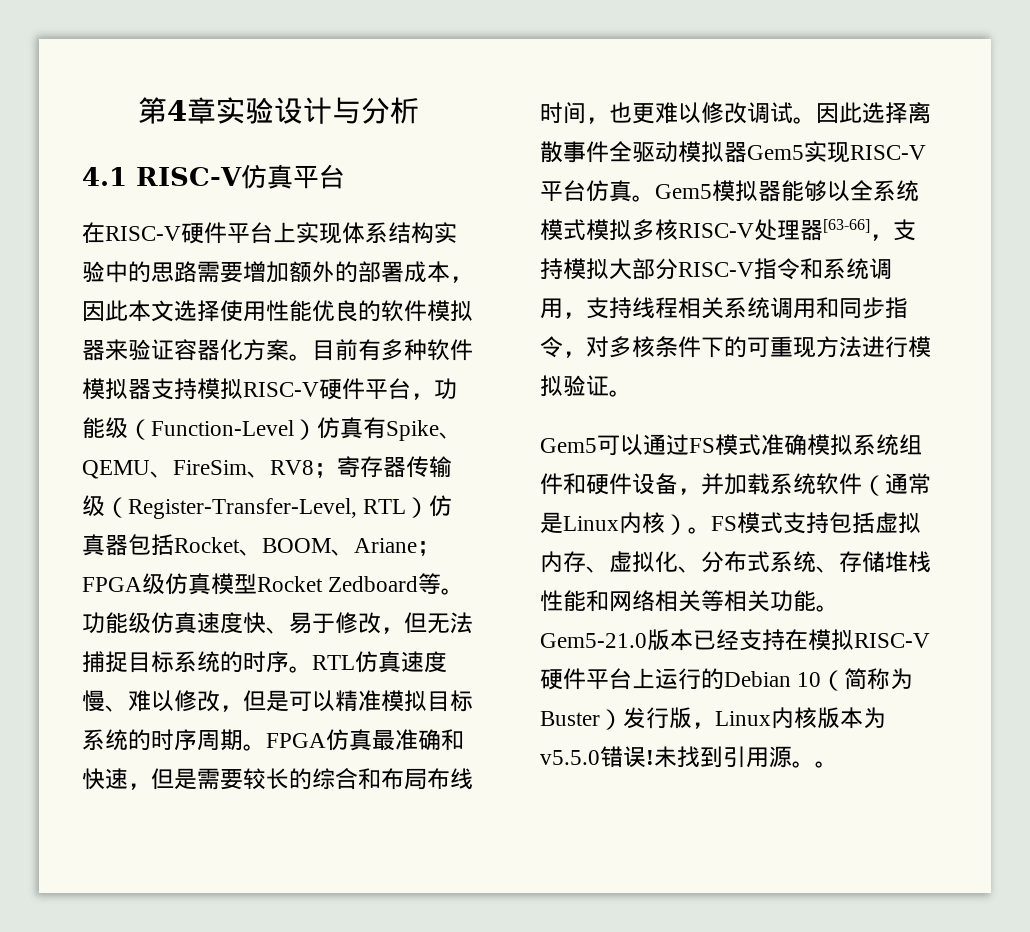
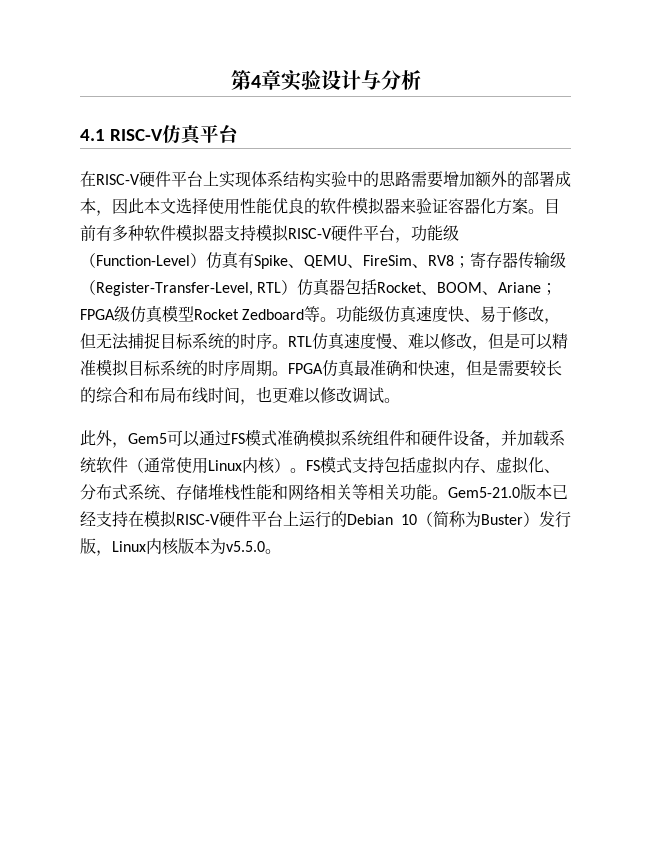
[816,102,931,124] [540,141,926,163] [540,180,919,202] [540,219,870,241] [870,219,916,241] [540,258,892,280] [540,297,908,319] [540,336,931,358] [540,375,632,397] 因此选择离散事件全驱动模拟器Gem5实现RISC-V平台仿真。Gem5模拟器能够以全系统模式模拟多核RISC-V处理器[63-66]，支持模拟大部分RISC-V指令和系统调用，支持线程相关系统调用和同步指令，对多核条件下的可重现方法进行模拟验证。 // -> [80,430,128,448] // 此外，
[540,512,563,534] 是 -> [176,457,208,474] 使用
[600,746,815,768] 错误!未找到引用源。 -> (265, 546) none

